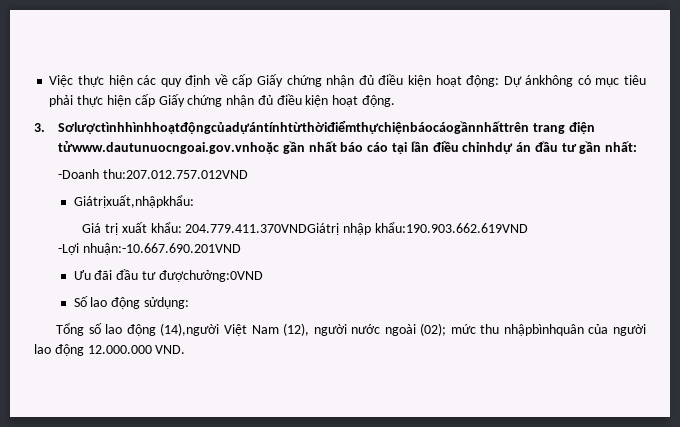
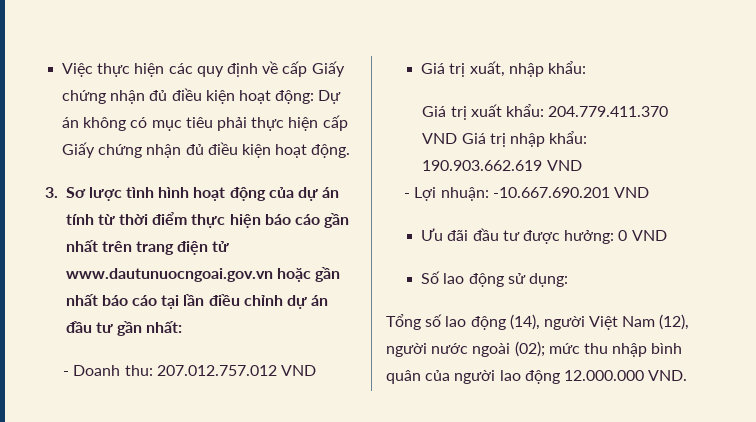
[525,75,574,87] ánkhông -> [62,117,127,131] án không
[58,120,595,134] [58,140,280,154] Sơlượctìnhhìnhhoạtđộngcủadựántínhtừthờiđiểmthựchiệnbáocáogầnnhấttrên trang điện tửwww.dautunuocngoai.gov.vnhoặc -> [65,187,340,201] [65,212,350,228] [65,240,230,255] [65,268,311,282] Sơ lược tình hình hoạt động của dự án tính từ thời điểm thực hiện báo cáo gần nhất trên trang điện tử www.dautunuocngoai.gov.vn hoặc
[462,142,514,154] chỉnhdự -> [243,295,308,309] chỉnh dự
[58,169,248,179] [73,195,194,208] [82,222,528,235] [58,243,241,255] -Doanh thu:207.012.757.012VND // Giátrịxuất,nhậpkhẩu: // Giá trị xuất khẩu: 204.779.411.370VNDGiátrị nhập khẩu:190.903.662.619VND // -Lợi nhuận:-10.667.690.201VND -> [63,365,316,376] [421,61,587,77] [422,104,669,120] [422,131,588,147] [422,160,582,171] [404,187,649,201] - Doanh thu: 207.012.757.012 VND // Giá trị xuất, nhập khẩu: // Giá trị xuất khẩu: 204.779.411.370 VND Giá trị nhập khẩu: 190.903.662.619 VND // - Lợi nhuận: -10.667.690.201 VND
[158,270,263,282] đượchưởng:0VND -> [523,230,667,244] được hưởng: 0 VND
[143,297,189,309] sửdụng: -> [507,273,569,287] sử dụng:
[160,323,220,336] (14),người -> [509,314,585,330] (14), người
[503,324,584,336] nhậpbìnhquân -> [612,343,683,357] [386,370,421,384] nhập bình quân

